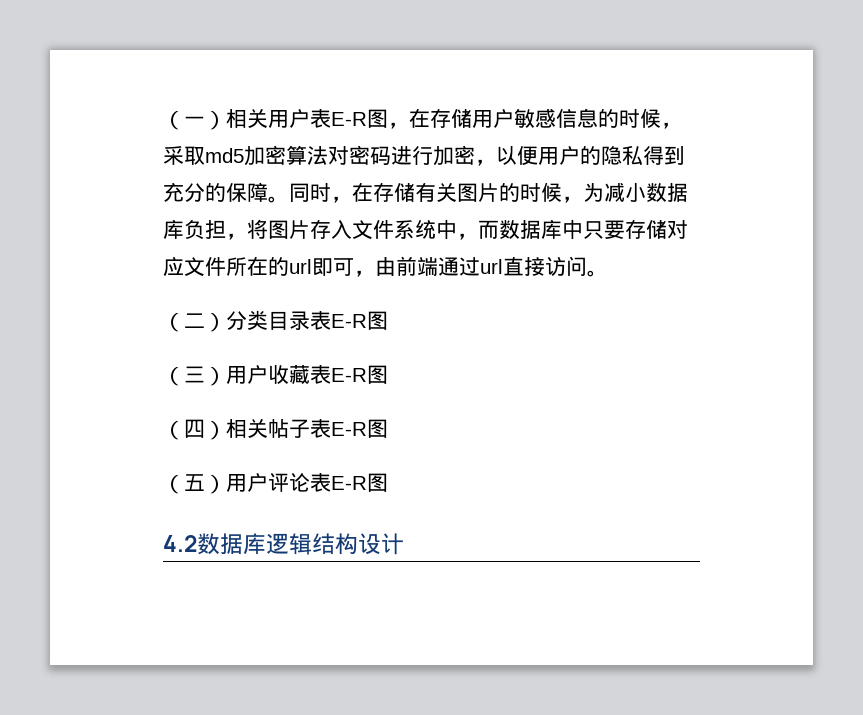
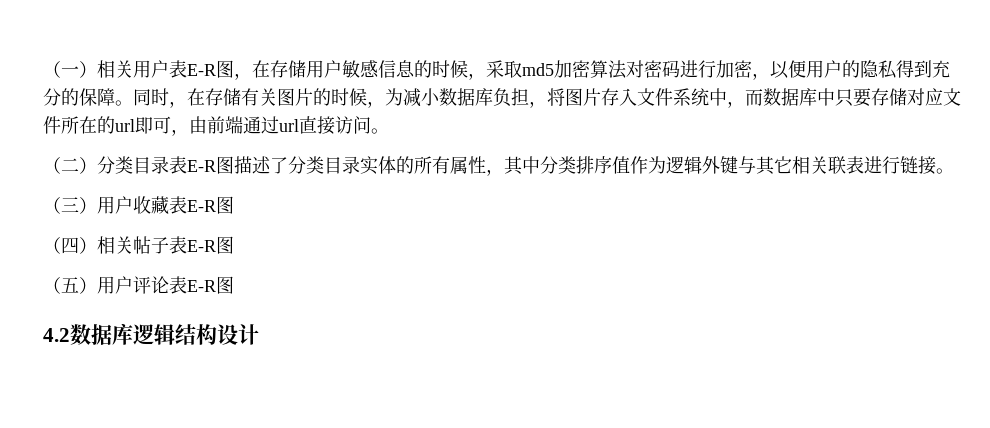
(388, 320) none -> [234,156,954,176] 描述了分类目录实体的所有属性，其中分类排序值作为逻辑外键与其它相关联表进行链接。

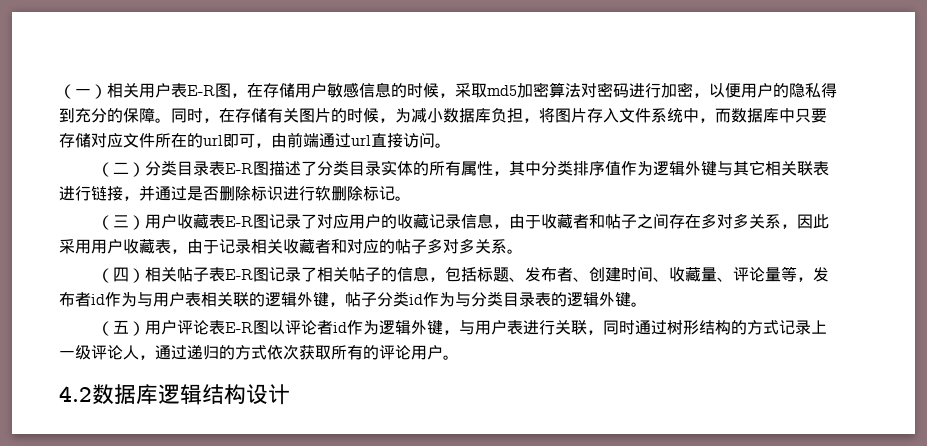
(936, 165) none -> [123,185,395,201] ，并通过是否删除标识进行软删除标记
(234, 205) none -> [269,213,830,229] [59,238,523,254] 记录了对应用户的收藏记录信息，由于收藏者和帖子之间存在多对多关系，因此采用用户收藏表，由于记录相关收藏者和对应的帖子多对多关系。
(234, 245) none -> [269,266,830,282] [59,291,647,307] 记录了相关帖子的信息，包括标题、发布者、创建时间、收藏量、评论量等，发布者id作为与用户表相关联的逻辑外键，帖子分类id作为与分类目录表的逻辑外键。
(234, 285) none -> [269,320,828,335] [59,344,459,360] 以评论者id作为逻辑外键，与用户表进行关联，同时通过树形结构的方式记录上一级评论人，通过递归的方式依次获取所有的评论用户。

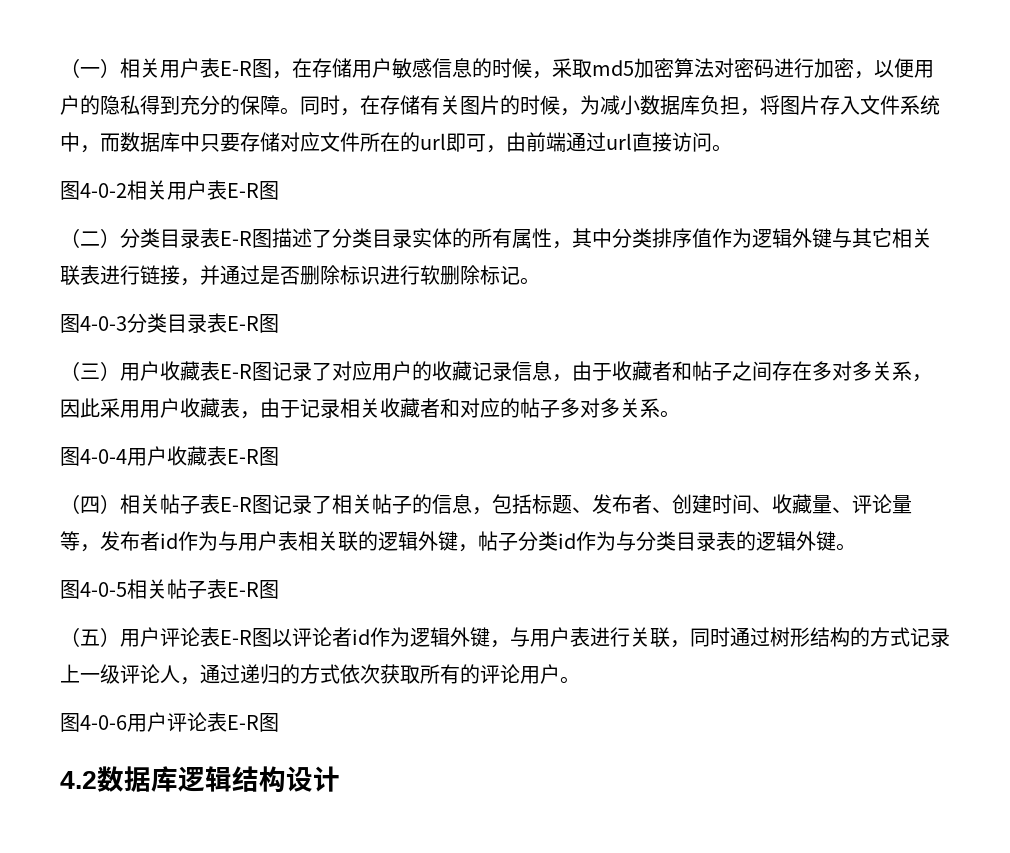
(451, 145) none -> [60,180,279,200] // 图4-0-2相关用户表E-R图
(411, 198) none -> [60,313,279,333] // 图4-0-3分类目录表E-R图
(523, 251) none -> [60,446,279,466] // 图4-0-4用户收藏表E-R图
(647, 304) none -> [60,579,279,599] // 图4-0-5相关帖子表E-R图
(459, 357) none -> [60,712,279,732] // 图4-0-6用户评论表E-R图

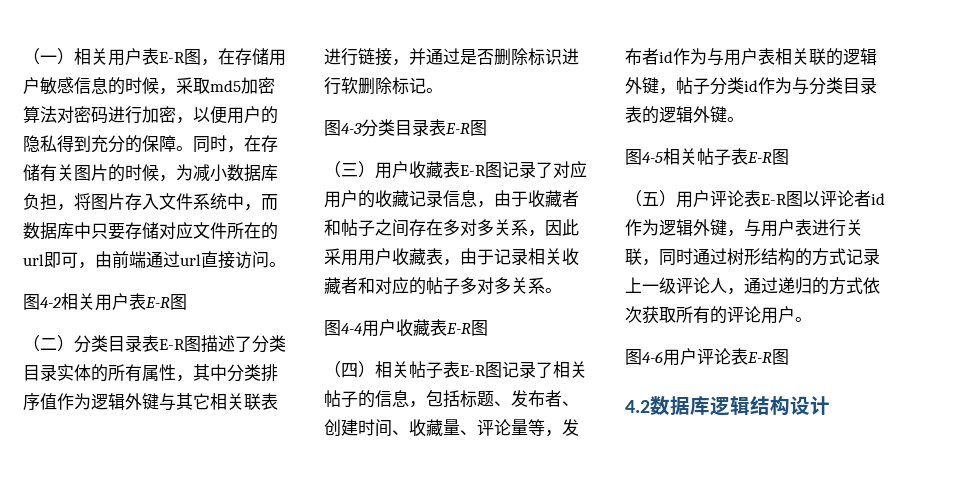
[80,183,127,198] 4-0-2 -> [40,297,61,308] 4-2
[80,316,127,331] 4-0-3 -> [341,123,362,134] 4-3
[80,449,127,464] 4-0-4 -> [341,323,363,334] 4-4
[80,582,127,597] 4-0-5 -> [642,152,663,163] 4-5
[80,715,127,730] 4-0-6 -> [642,351,663,363] 4-6

